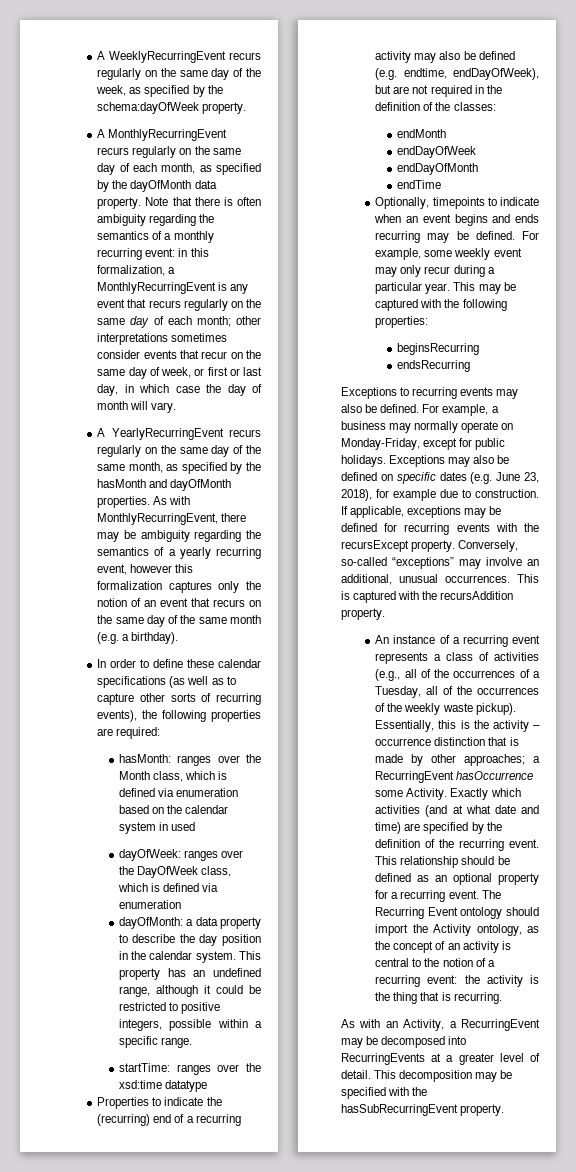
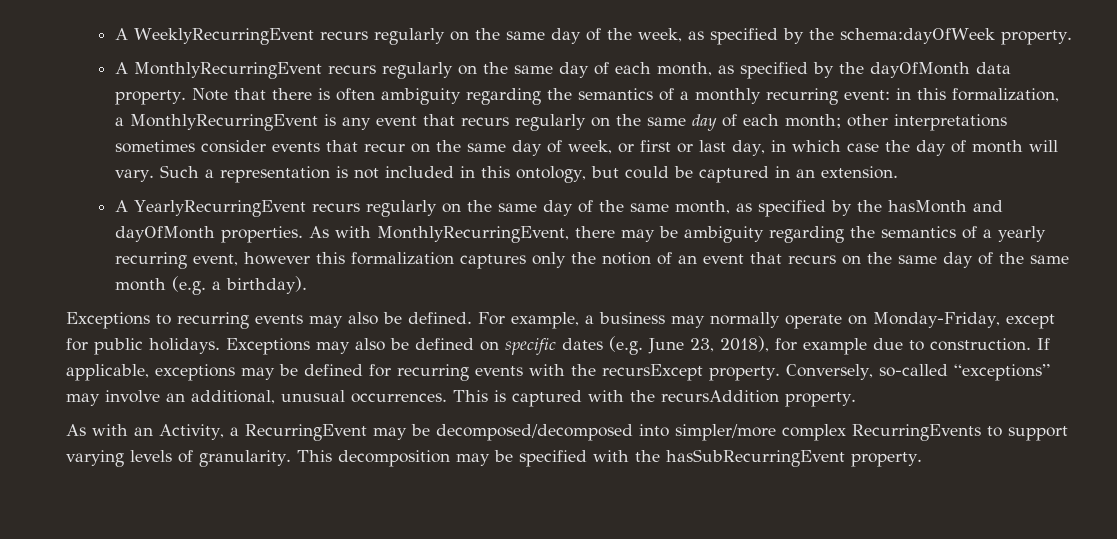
(177, 407) none -> [159,165,898,183] Such a representation is not included in this ontology, but could be captured in an extension.
[97,659,261,668] [97,676,236,688] [97,693,261,705] [97,710,261,722] [97,727,161,739] [118,754,261,766] [118,771,228,782] [118,788,239,797] [118,805,229,814] [118,822,196,834] [118,849,244,861] [118,866,232,878] [117,883,219,892] [118,900,181,909] [118,917,261,929] [118,934,261,946] [118,951,261,963] [118,968,261,980] [118,985,261,997] [118,1002,221,1014] [118,1019,262,1031] [118,1036,193,1048] [118,1063,261,1075] [118,1080,208,1092] [97,1097,222,1109] [97,1114,241,1126] [375,51,515,63] [375,68,539,80] [375,85,502,97] [375,102,496,111] [396,129,446,138] [396,146,476,158] [396,163,478,175] [396,180,441,189] [375,197,539,209] [374,214,539,226] [375,231,539,243] [375,248,522,260] [375,265,495,277] [375,282,516,294] [375,299,507,311] [375,316,429,328] [396,343,479,355] [396,360,470,372] // In order to define these calendar specifications (as well as to capture other sorts of recurring events), the following properties are required: // hasMonth: ranges over the Month class, which is defined via enumeration based on the calendar system in used // dayOfWeek: ranges over the DayOfWeek class, which is defined via enumeration // dayOfMonth: a data property to describe the day position in the calendar system. This property has an undefined range, although it could be restricted to positive integers, possible within a specific range. // startTime: ranges over the xsd:time datatype // Properties to indicate the (recurring) end of a recurring activity may also be defined (e.g. endtime, endDayOfWeek), but are not required in the definition of the classes: // endMonth // endDayOfWeek // endDayOfMonth // endTime // Optionally, timepoints to indicate when an event begins and ends recurring may be defined. For example, some weekly event may only recur during a particular year. This may be captured with the following properties: // beginsRecurring // endsRecurring -> (307, 285) none
[375,635,540,647] [375,652,539,664] [375,669,540,681] [375,686,539,698] [375,703,516,715] [375,720,540,732] [375,737,519,746] [375,754,540,766] [375,771,534,783] [375,788,521,800] [375,805,539,817] [375,822,502,834] [375,839,539,851] [375,856,510,868] [375,873,539,885] [375,890,501,902] [375,907,539,919] [375,924,539,936] [375,941,511,953] [375,958,495,967] [375,975,539,987] [375,992,502,1004] // An instance of a recurring event represents a class of activities (e.g., all of the occurrences of a Tuesday, all of the occurrences of the weekly waste pickup). Essentially, this is the activity – occurrence distinction that is made by other approaches; a RecurringEvent hasOccurrence some Activity. Exactly which activities (and at what date and time) are specified by the definition of the recurring event. This relationship should be defined as an optional property for a recurring event. The Recurring Event ontology should import the Activity ontology, as the concept of an activity is central to the notion of a recurring event: the activity is the thing that is recurring. -> (856, 399) none
[381,1036,467,1048] [341,1053,540,1065] [341,1070,371,1079] decomposed into RecurringEvents at a greater level of detail. -> [435,424,1068,441] [66,450,291,467] decomposed/decomposed into simpler/more complex RecurringEvents to support varying levels of granularity.

